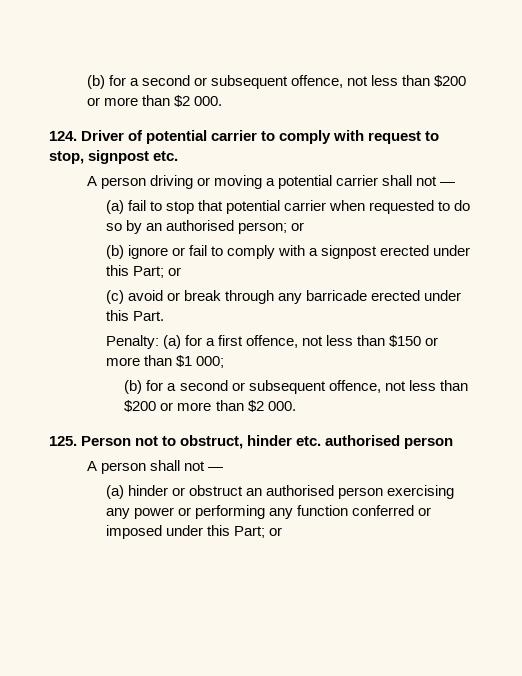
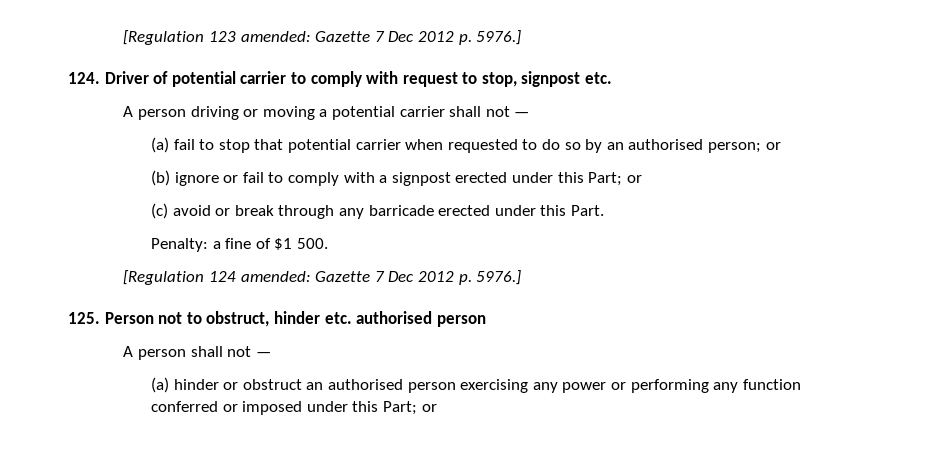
[86,75,467,89] [86,95,222,107] (b) for a second or subsequent offence, not less than $200 or more than $2 000. -> [123,30,522,45] [Regulation 123 amended: Gazette 7 Dec 2012 p. 5976.]
[162,335,439,349] [105,355,224,368] [124,380,468,394] [124,400,296,412] (a) for a first offence, not less than $150 or more than $1 000; // (b) for a second or subsequent offence, not less than $200 or more than $2 000. -> [212,238,329,250] [123,270,522,285] a fine of $1 500. // [Regulation 124 amended: Gazette 7 Dec 2012 p. 5976.]

